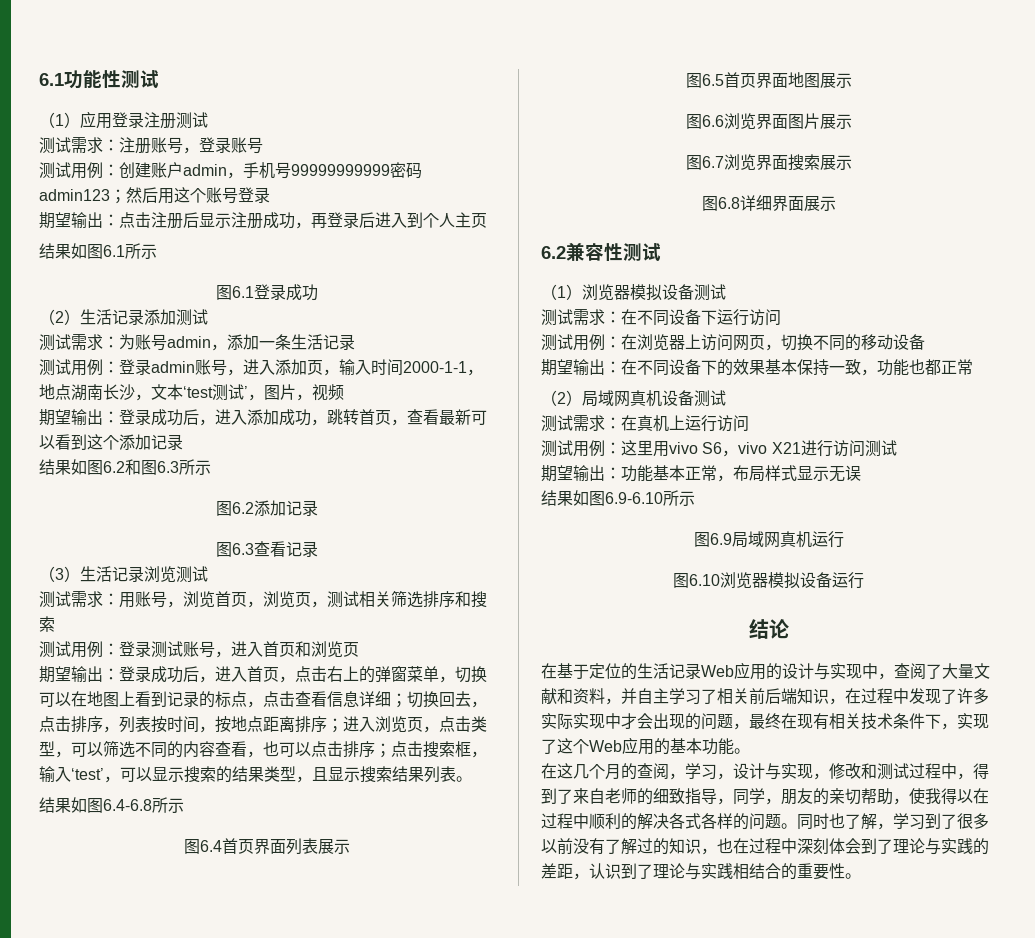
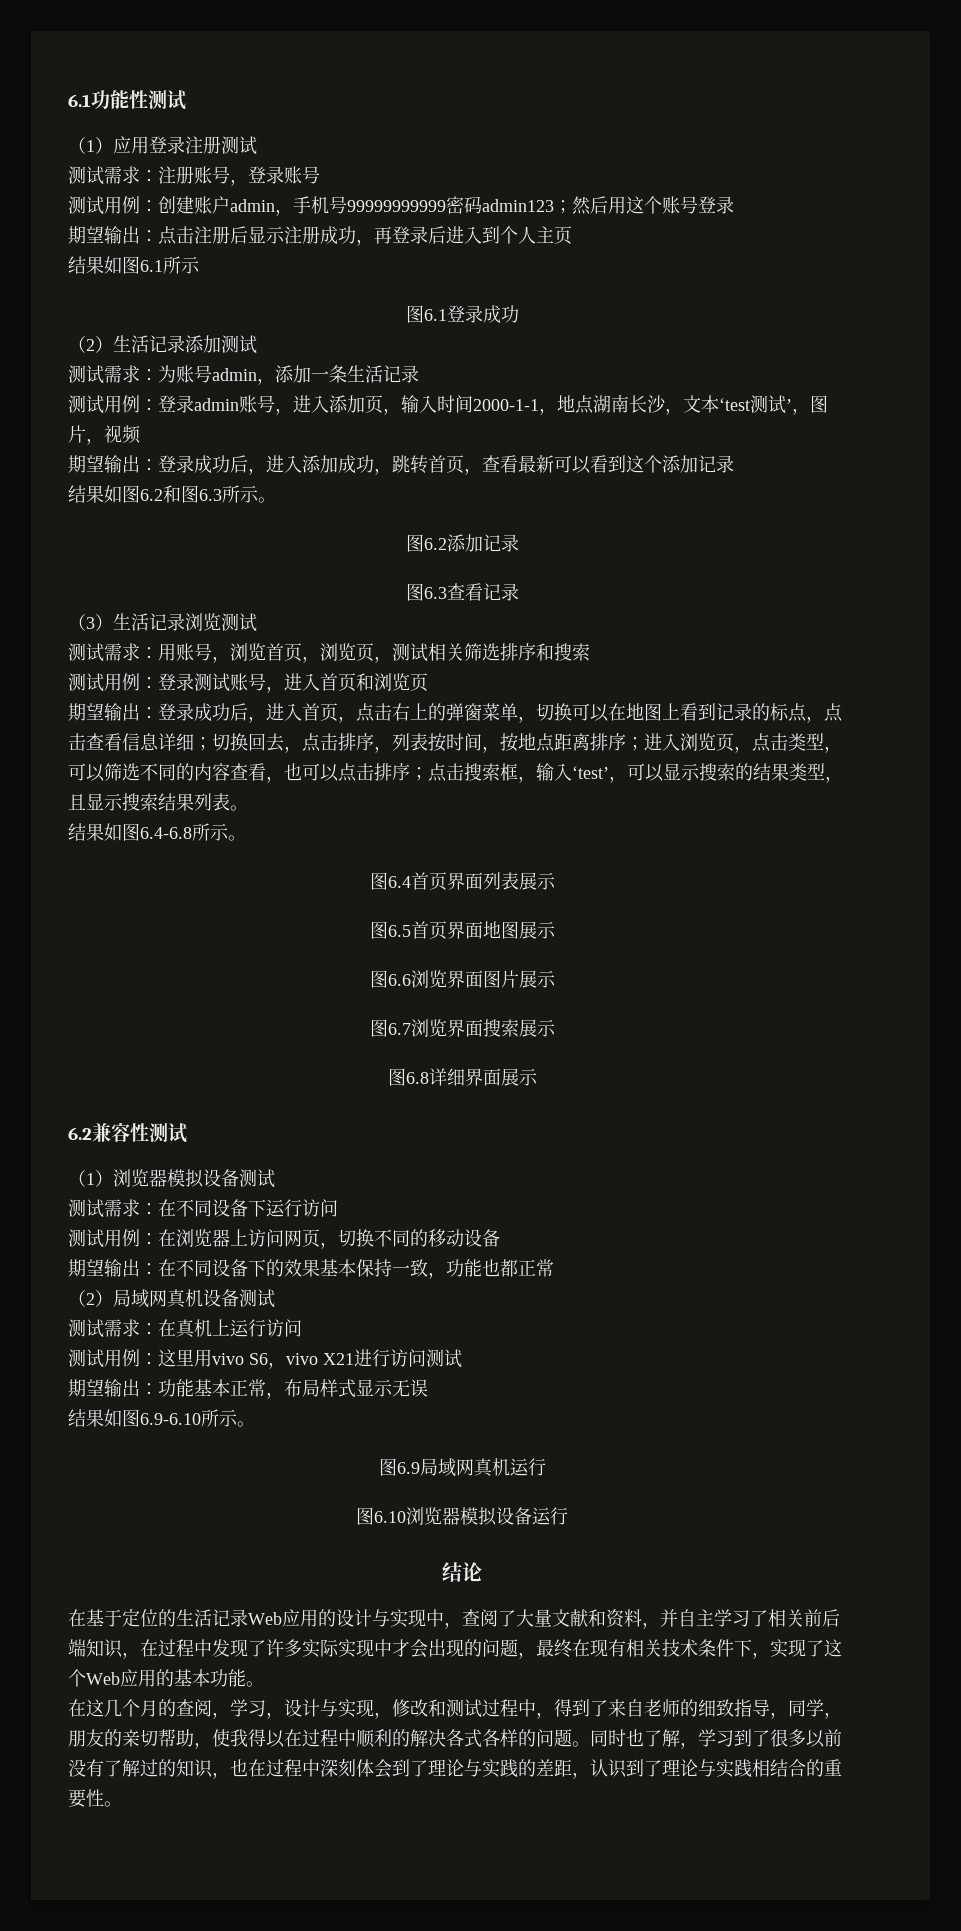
(211, 467) none -> [258,497,276,503] 。
(184, 805) none -> [228,835,246,841] 。
(695, 498) none -> [237,1421,255,1427] 。

